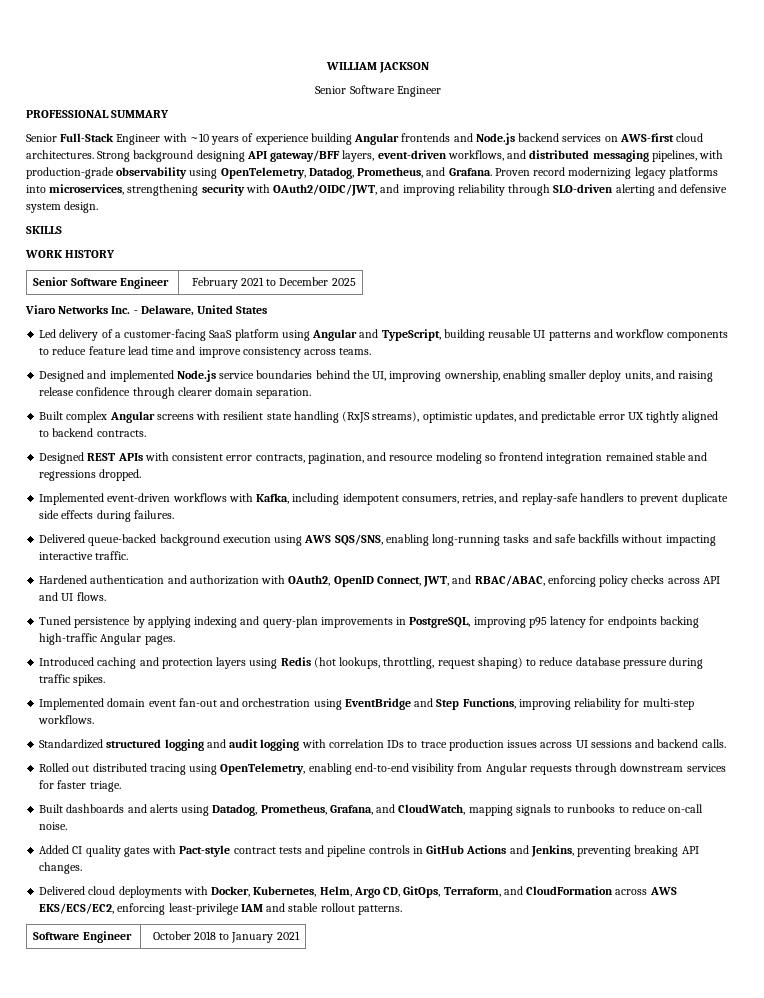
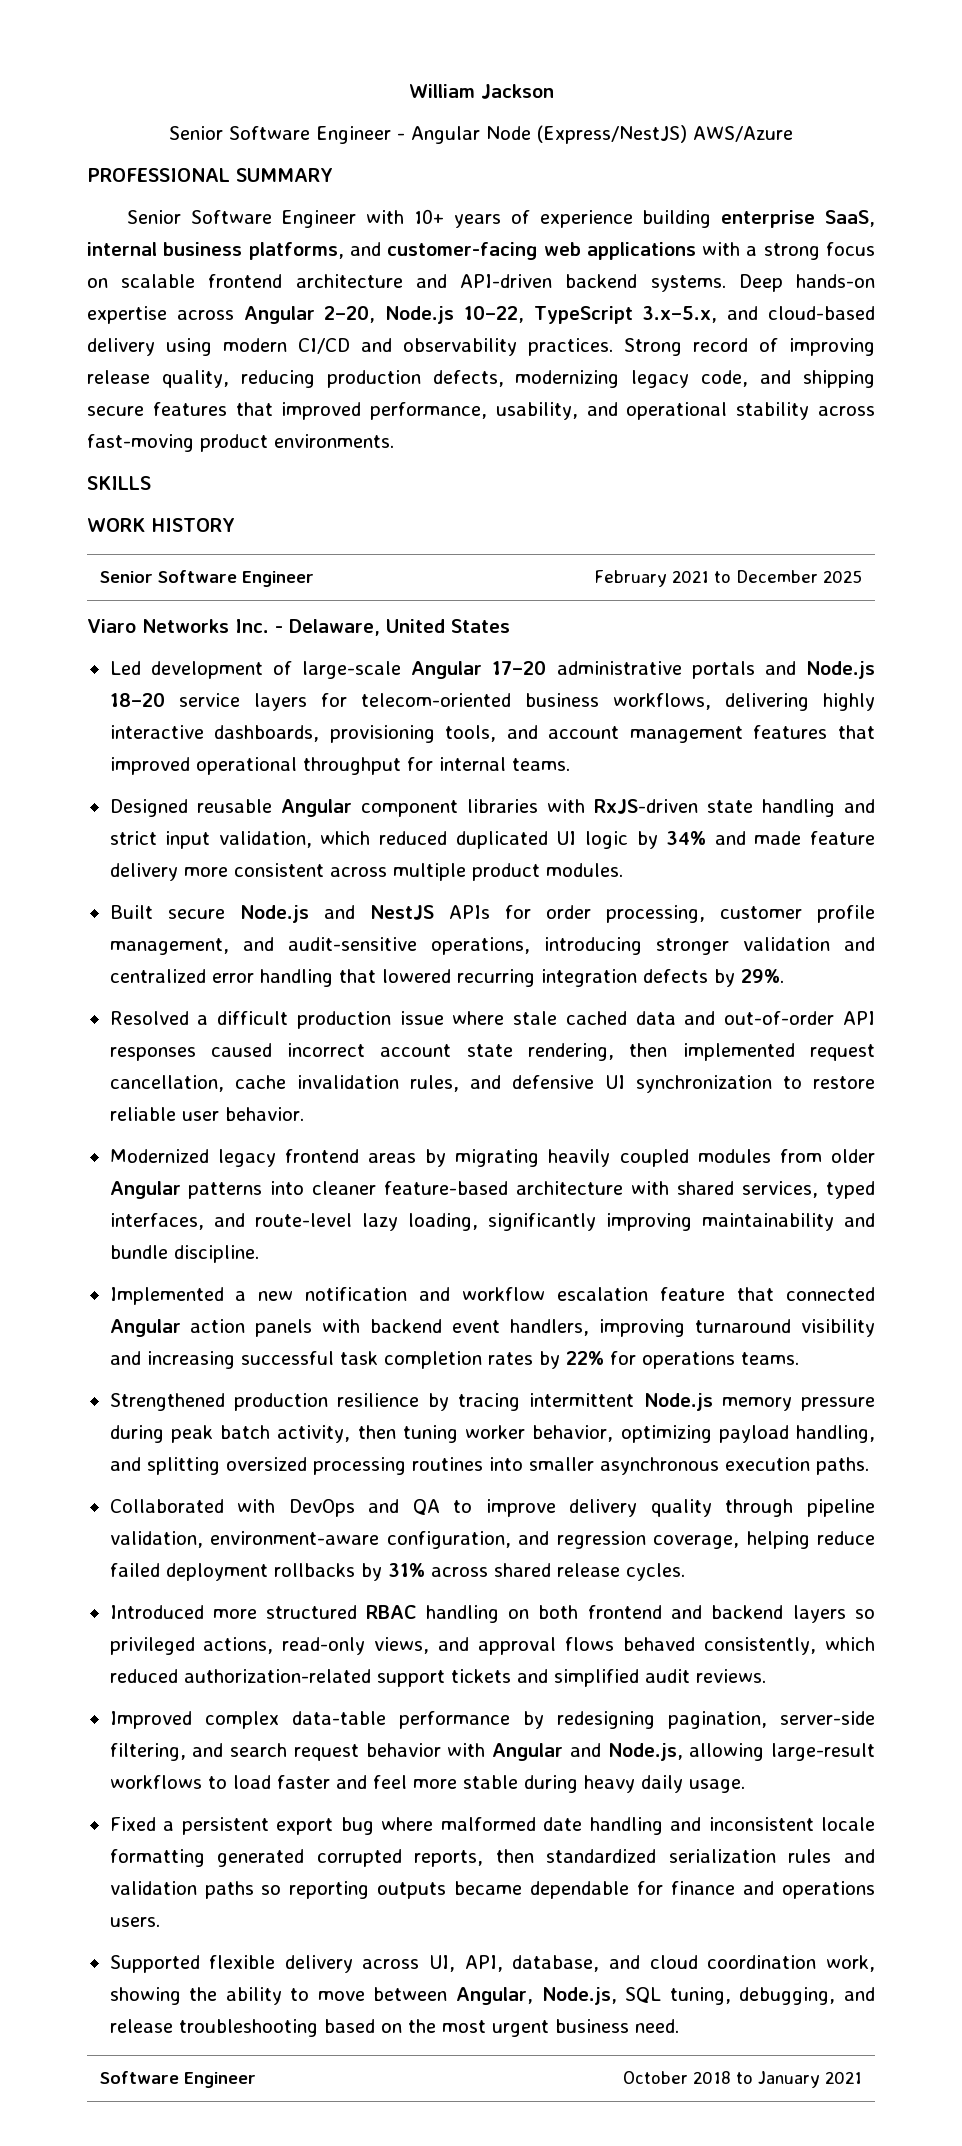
[325,62,430,73] [315,85,441,97] WILLIAM JACKSON // Senior Software Engineer -> [408,84,554,99] [169,125,794,144] William Jackson // Senior Software Engineer - Angular Node (Express/NestJS) AWS/Azure
[60,133,115,142] Full-Stack -> [190,210,272,224] Software
[189,133,209,142] ~10 -> [414,209,445,224] 10+
[354,133,704,145] [26,150,724,162] [26,167,718,179] [26,184,728,196] [26,201,99,213] Angular frontends and Node.js backend services on AWS-first cloud architectures. Strong background designing API gateway/BFF layers, event-driven workflows, and distributed messaging pipelines, with production-grade observability using OpenTelemetry, Datadog, Prometheus, and Grafana. Proven record modernizing legacy platforms into microservices, strengthening security with OAuth2/OIDC/JWT, and improving reliability through SLO-driven alerting and defensive system design. -> [721,210,876,228] [87,242,875,260] [87,274,875,292] [87,306,876,324] [87,338,875,356] [87,370,876,388] [87,402,876,420] [87,434,394,452] enterprise SaaS, internal business platforms, and customer-facing web applications with a strong focus on scalable frontend architecture and API-driven backend systems. Deep hands-on expertise across Angular 2–20, Node.js 10–22, TypeScript 3.x–5.x, and cloud-based delivery using modern CI/CD and observability practices. Strong record of improving release quality, reducing production defects, modernizing legacy code, and shipping secure features that improved performance, usability, and operational stability across fast-moving product environments.
[59,329,729,341] [39,346,372,358] [39,370,714,382] [39,387,312,399] [39,411,719,423] [39,428,146,437] [39,452,708,464] [39,469,142,481] [39,493,728,505] [39,510,174,522] [39,534,716,546] [39,551,129,560] [39,575,720,587] [39,592,106,601] [39,616,699,628] [39,633,175,645] [39,657,704,669] [39,674,106,686] [39,698,694,710] [38,715,95,724] [39,739,726,751] [39,763,726,775] [39,780,121,792] [39,804,704,816] [39,822,68,830] [39,845,699,857] [39,862,83,874] [39,886,677,898] [39,903,402,915] delivery of a customer-facing SaaS platform using Angular and TypeScript, building reusable UI patterns and workflow components to reduce feature lead time and improve consistency across teams. // Designed and implemented Node.js service boundaries behind the UI, improving ownership, enabling smaller deploy units, and raising release confidence through clearer domain separation. // Built complex Angular screens with resilient state handling (RxJS streams), optimistic updates, and predictable error UX tightly aligned to backend contracts. // Designed REST APIs with consistent error contracts, pagination, and resource modeling so frontend integration remained stable and regressions dropped. // Implemented event-driven workflows with Kafka, including idempotent consumers, retries, and replay-safe handlers to prevent duplicate side effects during failures. // Delivered queue-backed background execution using AWS SQS/SNS, enabling long-running tasks and safe backfills without impacting interactive traffic. // Hardened authentication and authorization with OAuth2, OpenID Connect, JWT, and RBAC/ABAC, enforcing policy checks across API and UI flows. // Tuned persistence by applying indexing and query-plan improvements in PostgreSQL, improving p95 latency for endpoints backing high-traffic Angular pages. // Introduced caching and protection layers using Redis (hot lookups, throttling, request shaping) to reduce database pressure during traffic spikes. // Implemented domain event fan-out and orchestration using EventBridge and Step Functions, improving reliability for multi-step workflows. // Standardized structured logging and audit logging with correlation IDs to trace production issues across UI sessions and backend calls. // Rolled out distributed tracing using OpenTelemetry, enabling end-to-end visibility from Angular requests through downstream services for faster triage. // Built dashboards and alerts using Datadog, Prometheus, Grafana, and CloudWatch, mapping signals to runbooks to reduce on-call noise. // Added CI quality gates with Pact-style contract tests and pipeline controls in GitHub Actions and Jenkins, preventing breaking API changes. // Delivered cloud deployments with Docker, Kubernetes, Helm, Argo CD, GitOps, Terraform, and CloudFormation across AWS EKS/ECS/EC2, enforcing least-privilege IAM and stable rollout patterns. -> [150,661,876,679] [109,693,875,711] [109,725,875,743] [109,757,570,775] [109,799,875,817] [109,831,876,849] [109,863,623,881] [109,905,875,923] [109,937,875,955] [109,969,784,987] [109,1011,875,1029] [109,1043,875,1061] [109,1075,875,1093] [109,1107,304,1121] [109,1149,875,1167] [109,1181,875,1199] [109,1213,875,1231] [109,1245,259,1263] [109,1287,875,1305] [109,1319,875,1337] [109,1351,799,1369] [109,1393,875,1411] [109,1425,876,1443] [109,1457,869,1475] [109,1499,875,1517] [109,1531,875,1549] [109,1563,685,1581] [109,1605,876,1623] [109,1637,875,1655] [109,1669,766,1687] [109,1711,875,1729] [109,1743,876,1761] [109,1775,745,1793] [109,1817,875,1835] [109,1849,875,1867] [109,1881,876,1899] [109,1917,160,1927] [109,1955,875,1973] [109,1987,875,2005] [109,2019,679,2037] development of large-scale Angular 17–20 administrative portals and Node.js 18–20 service layers for telecom-oriented business workflows, delivering highly interactive dashboards, provisioning tools, and account management features that improved operational throughput for internal teams. // Designed reusable Angular component libraries with RxJS-driven state handling and strict input validation, which reduced duplicated UI logic by 34% and made feature delivery more consistent across multiple product modules. // Built secure Node.js and NestJS APIs for order processing, customer profile management, and audit-sensitive operations, introducing stronger validation and centralized error handling that lowered recurring integration defects by 29%. // Resolved a difficult production issue where stale cached data and out-of-order API responses caused incorrect account state rendering, then implemented request cancellation, cache invalidation rules, and defensive UI synchronization to restore reliable user behavior. // Modernized legacy frontend areas by migrating heavily coupled modules from older Angular patterns into cleaner feature-based architecture with shared services, typed interfaces, and route-level lazy loading, significantly improving maintainability and bundle discipline. // Implemented a new notification and workflow escalation feature that connected Angular action panels with backend event handlers, improving turnaround visibility and increasing successful task completion rates by 22% for operations teams. // Strengthened production resilience by tracing intermittent Node.js memory pressure during peak batch activity, then tuning worker behavior, optimizing payload handling, and splitting oversized processing routines into smaller asynchronous execution paths. // Collaborated with DevOps and QA to improve delivery quality through pipeline validation, environment-aware configuration, and regression coverage, helping reduce failed deployment rollbacks by 31% across shared release cycles. // Introduced more structured RBAC handling on both frontend and backend layers so privileged actions, read-only views, and approval flows behaved consistently, which reduced authorization-related support tickets and simplified audit reviews. // Improved complex data-table performance by redesigning pagination, server-side filtering, and search request behavior with Angular and Node.js, allowing large-result workflows to load faster and feel more stable during heavy daily usage. // Fixed a persistent export bug where malformed date handling and inconsistent locale formatting generated corrupted reports, then standardized serialization rules and validation paths so reporting outputs became dependable for finance and operations users. // Supported flexible delivery across UI, API, database, and cloud coordination work, showing the ability to move between Angular, Node.js, SQL tuning, debugging, and release troubleshooting based on the most urgent business need.

